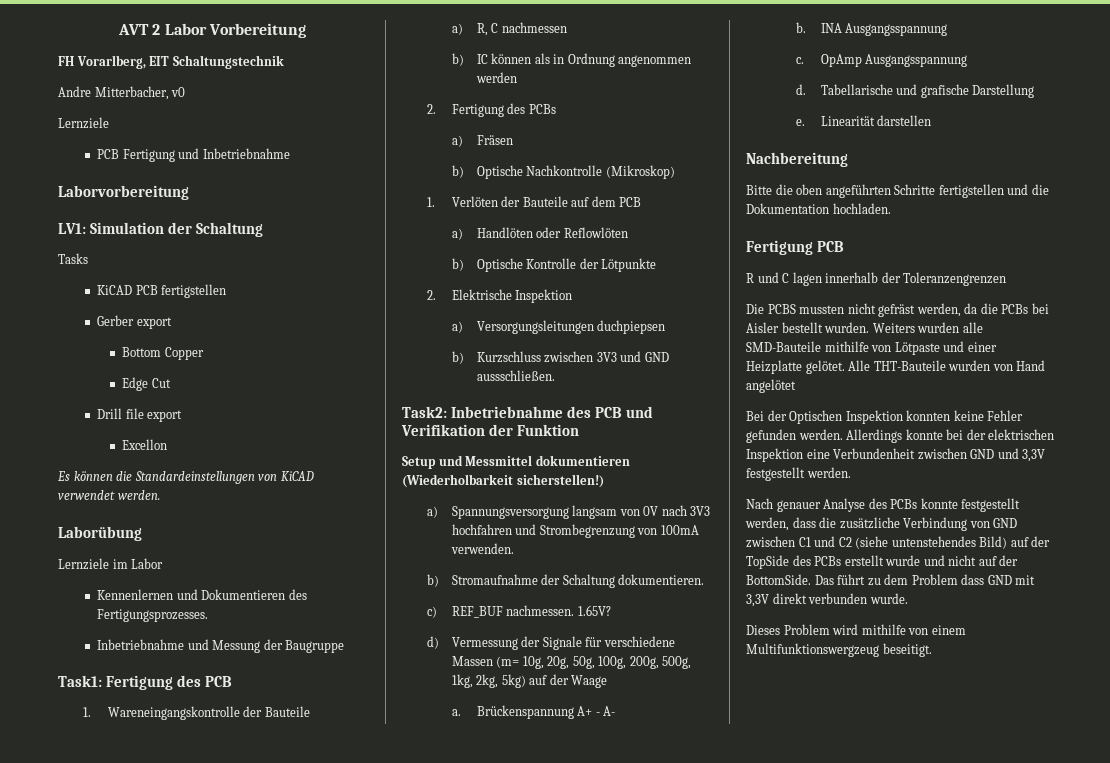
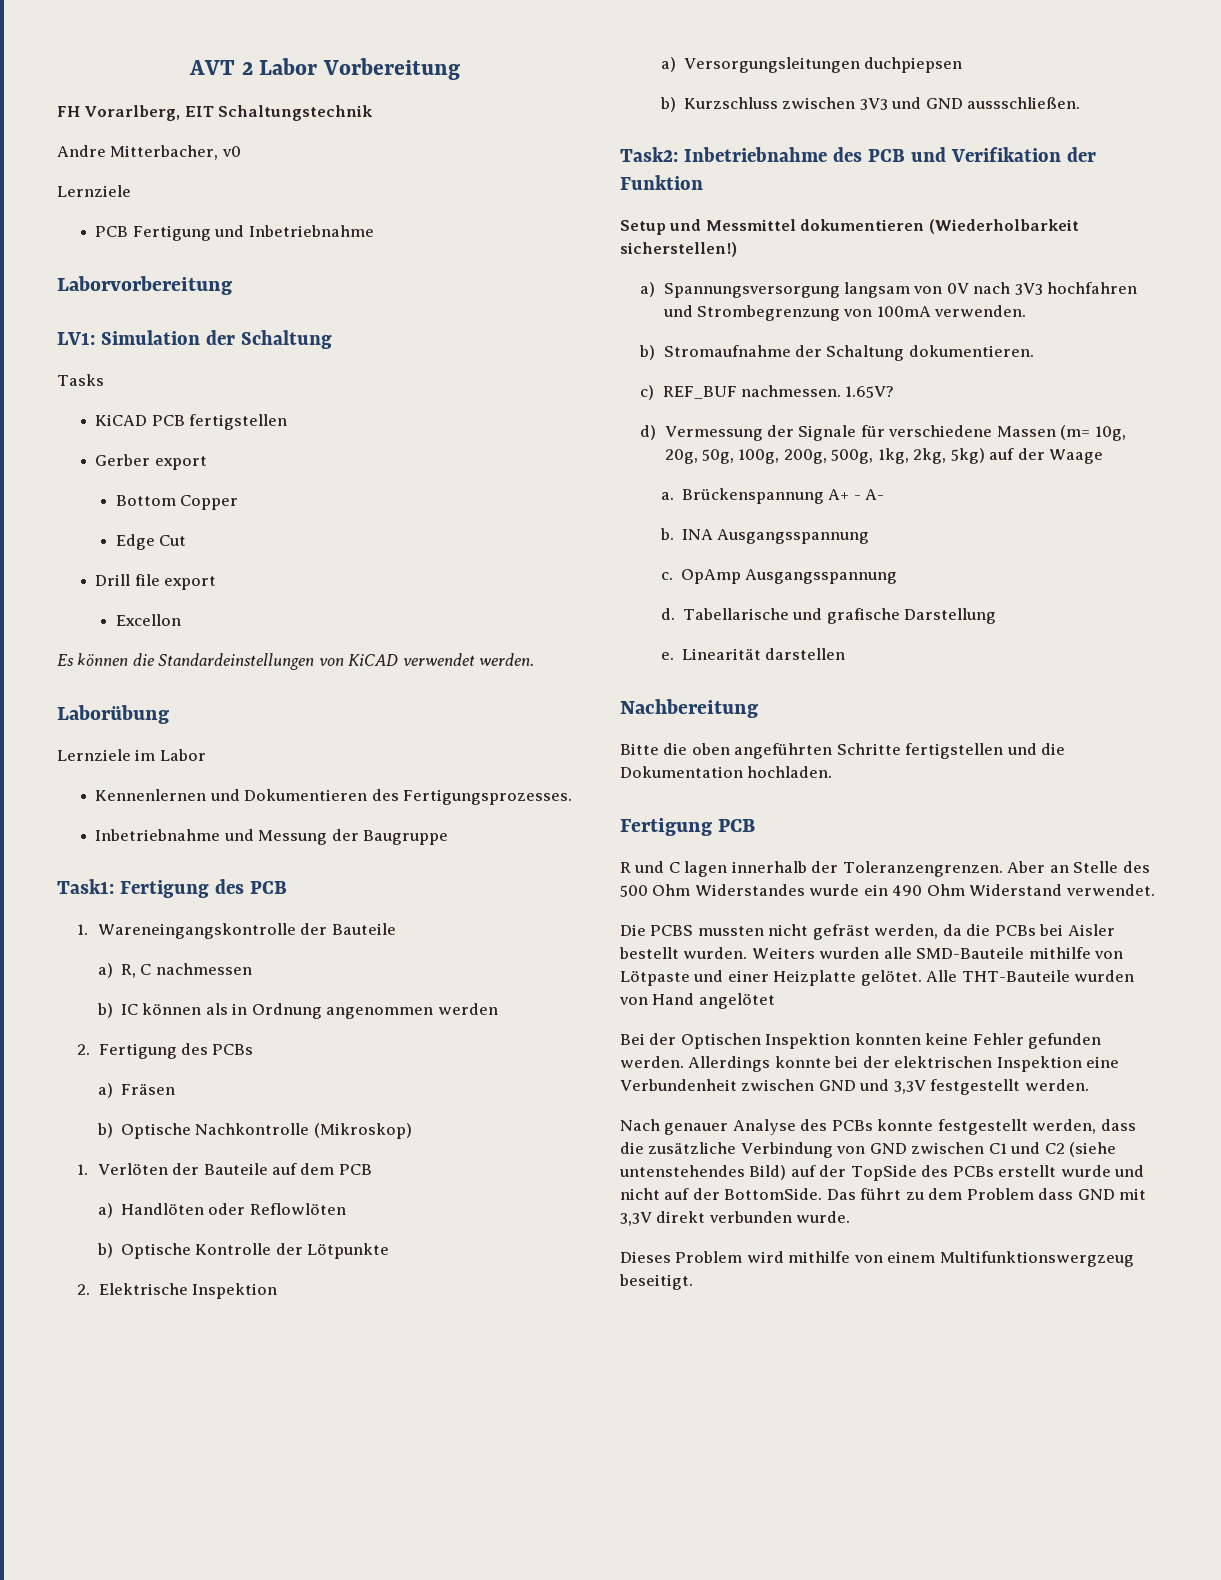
[903,272,1007,286] Toleranzengrenzen -> [842,861,1150,877] [620,884,1155,897] Toleranzengrenzen. Aber an Stelle des 500 Ohm Widerstandes wurde ein 490 Ohm Widerstand verwendet.

